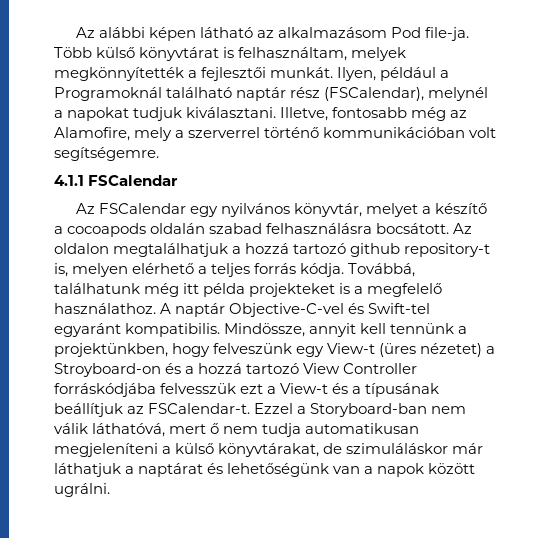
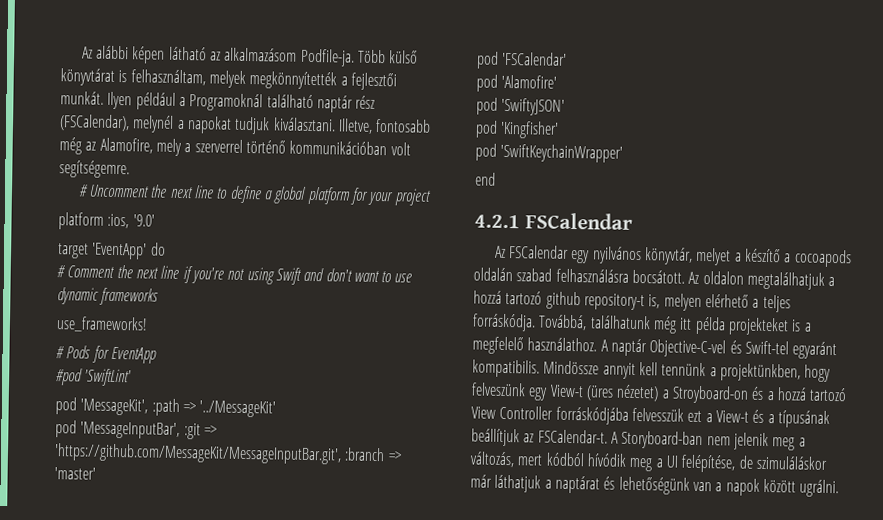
[391,27,470,41] Pod file-ja. -> [299,48,355,67] Podfile-ja.
[337,67,377,81] Ilyen, -> [107,91,133,110] Ilyen
[54,175,84,186] 4.1.1 -> [78,184,432,206] [58,212,155,230] [57,242,166,260] [57,265,413,285] [57,287,160,306] [56,316,148,333] [56,345,157,364] [56,368,133,387] [55,397,277,418] [55,420,217,440] [54,443,402,465] [54,467,96,480] [476,51,568,69] [476,74,558,92] [476,97,566,116] [475,120,560,139] [475,143,624,163] [475,172,496,186] [474,214,520,229] # Uncomment the next line to define a global platform for your project // platform :ios, '9.0' // target 'EventApp' do // # Comment the next line if you're not using Swift and don't want to use dynamic frameworks // use_frameworks! // # Pods for EventApp // #pod 'SwiftLint' // pod 'MessageKit', :path => '../MessageKit' // pod 'MessageInputBar', :git => 'https://github.com/MessageKit/MessageInputBar.git', :branch => 'master' // pod 'FSCalendar' // pod 'Alamofire' // pod 'SwiftyJSON' // pod 'Kingfisher' // pod 'SwiftKeychainWrapper' // end // 4.2.1
[254,263,345,277] forrás kódja. -> [472,313,536,332] forráskódja.
[224,323,306,337] Mindössze, -> [543,360,600,375] Mindössze
[254,403,467,417] [54,423,420,437] [54,443,320,457] Ezzel a Storyboard-ban nem válik láthatóvá, mert ő nem tudja automatikusan megjeleníteni a külső könyvtárakat, -> [610,430,806,451] [470,451,737,473] A Storyboard-ban nem jelenik meg a változás, mert kódból hívódik meg a UI felépítése,

